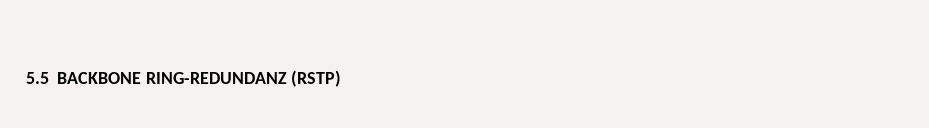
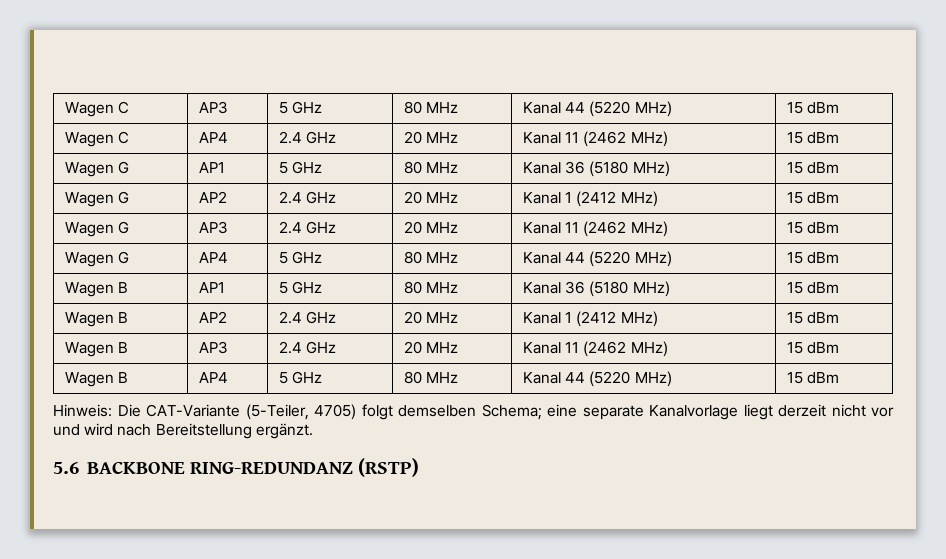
[26,72,49,84] 5.5 -> [65,101,130,117] [199,101,229,114] [279,101,323,114] [404,101,459,114] [523,101,672,117] [787,102,840,114] [65,131,130,147] [199,132,229,143] [279,131,337,144] [404,131,459,144] [523,131,668,147] [787,132,840,144] [65,161,130,177] [199,162,226,173] [279,161,323,174] [404,161,459,174] [523,161,670,177] [787,162,840,174] [65,191,130,207] [199,191,228,203] [279,191,337,204] [404,191,459,204] [523,191,658,207] [787,192,840,204] [65,221,130,237] [199,221,229,234] [279,221,337,234] [404,221,459,234] [523,221,668,237] [787,222,840,234] [65,251,130,267] [199,252,229,263] [279,251,323,264] [404,251,459,264] [523,251,672,267] [787,252,840,264] [65,282,129,297] [199,282,226,293] [279,281,323,294] [404,281,459,294] [523,281,670,297] [787,282,840,294] [65,312,129,327] [199,311,228,323] [279,311,337,324] [404,311,459,324] [523,311,658,327] [787,312,840,324] [65,342,129,357] [199,341,229,354] [279,341,337,354] [404,341,459,354] [523,341,668,357] [787,342,840,354] [65,372,129,387] [199,372,229,383] [279,371,323,384] [404,371,459,384] [523,371,672,387] [787,372,840,384] [53,404,894,420] [53,423,313,439] [53,462,79,474] Wagen C | AP3 | 5 GHz | 80 MHz | Kanal 44 (5220 MHz) | 15 dBm // Wagen C | AP4 | 2.4 GHz | 20 MHz | Kanal 11 (2462 MHz) | 15 dBm // Wagen G | AP1 | 5 GHz | 80 MHz | Kanal 36 (5180 MHz) | 15 dBm // Wagen G | AP2 | 2.4 GHz | 20 MHz | Kanal 1 (2412 MHz) | 15 dBm // Wagen G | AP3 | 2.4 GHz | 20 MHz | Kanal 11 (2462 MHz) | 15 dBm // Wagen G | AP4 | 5 GHz | 80 MHz | Kanal 44 (5220 MHz) | 15 dBm // Wagen B | AP1 | 5 GHz | 80 MHz | Kanal 36 (5180 MHz) | 15 dBm // Wagen B | AP2 | 2.4 GHz | 20 MHz | Kanal 1 (2412 MHz) | 15 dBm // Wagen B | AP3 | 2.4 GHz | 20 MHz | Kanal 11 (2462 MHz) | 15 dBm // Wagen B | AP4 | 5 GHz | 80 MHz | Kanal 44 (5220 MHz) | 15 dBm // Hinweis: Die CAT-Variante (5-Teiler, 4705) folgt demselben Schema; eine separate Kanalvorlage liegt derzeit nicht vor und wird nach Bereitstellung ergänzt. // 5.6

